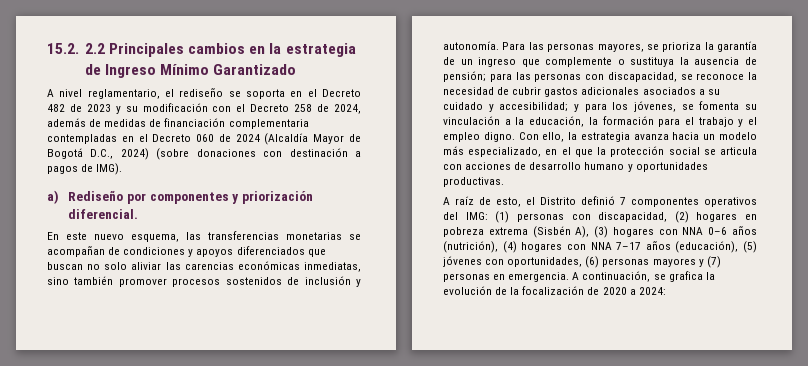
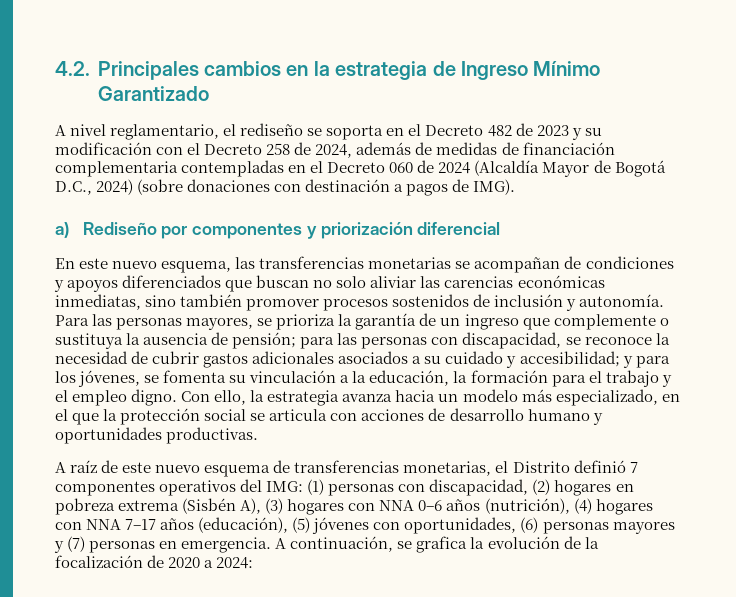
[47,43,105,54] 15.2. 2.2 -> [55,61,90,76] 4.2.
[68,209,139,219] diferencial. -> [417,222,501,235] diferencial
[496,197,521,207] esto, -> [122,460,492,477] este nuevo esquema de transferencias monetarias,

